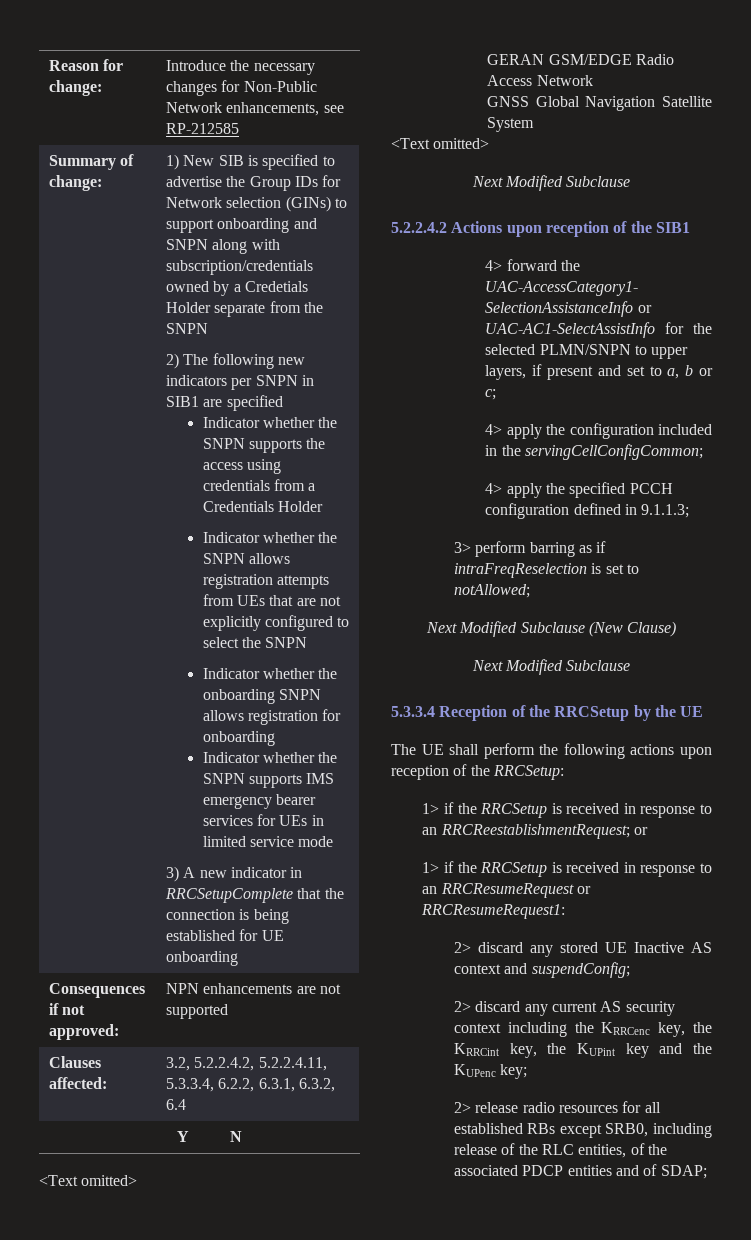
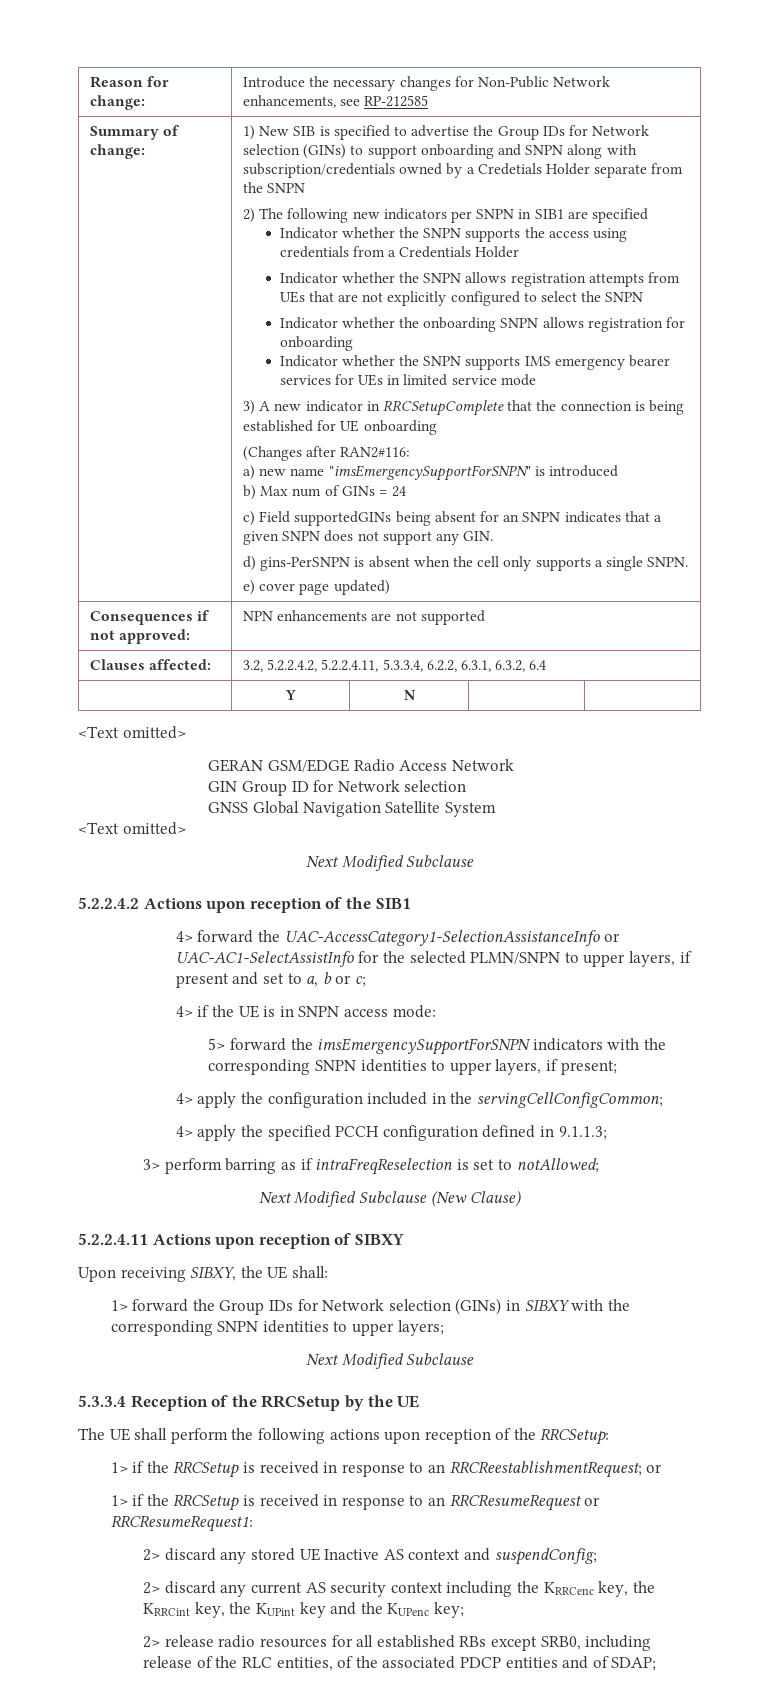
(239, 958) none -> [243,446,411,461] [243,465,618,481] [243,485,407,500] [243,511,662,526] [243,530,494,545] [243,556,689,571] [243,580,390,595] // (Changes after RAN2#116: // a) new name "imsEmergencySupportForSNPN" is introduced // b) Max num of GINs = 24 // c) Field supportedGINs being absent for an SNPN indicates that a given SNPN does not support any GIN. // d) gins-PerSNPN is absent when the cell only supports a single SNPN. // e) cover page updated)
(593, 80) none -> [208,780,467,796] // GIN Group ID for Network selection
(497, 394) none -> [175,1005,436,1018] [208,1038,666,1055] [208,1059,617,1075] // 4> if the UE is in SNPN access mode: // 5> forward the imsEmergencySupportForSNPN indicators with the corresponding SNPN identities to upper layers, if present;
(677, 629) none -> [78,1233,404,1249] [78,1266,328,1282] [110,1298,630,1315] [110,1320,444,1336] // 5.2.2.4.11 Actions upon reception of SIBXY // Upon receiving SIBXY, the UE shall: // 1> forward the Group IDs for Network selection (GINs) in SIBXY with the corresponding SNPN identities to upper layers;

